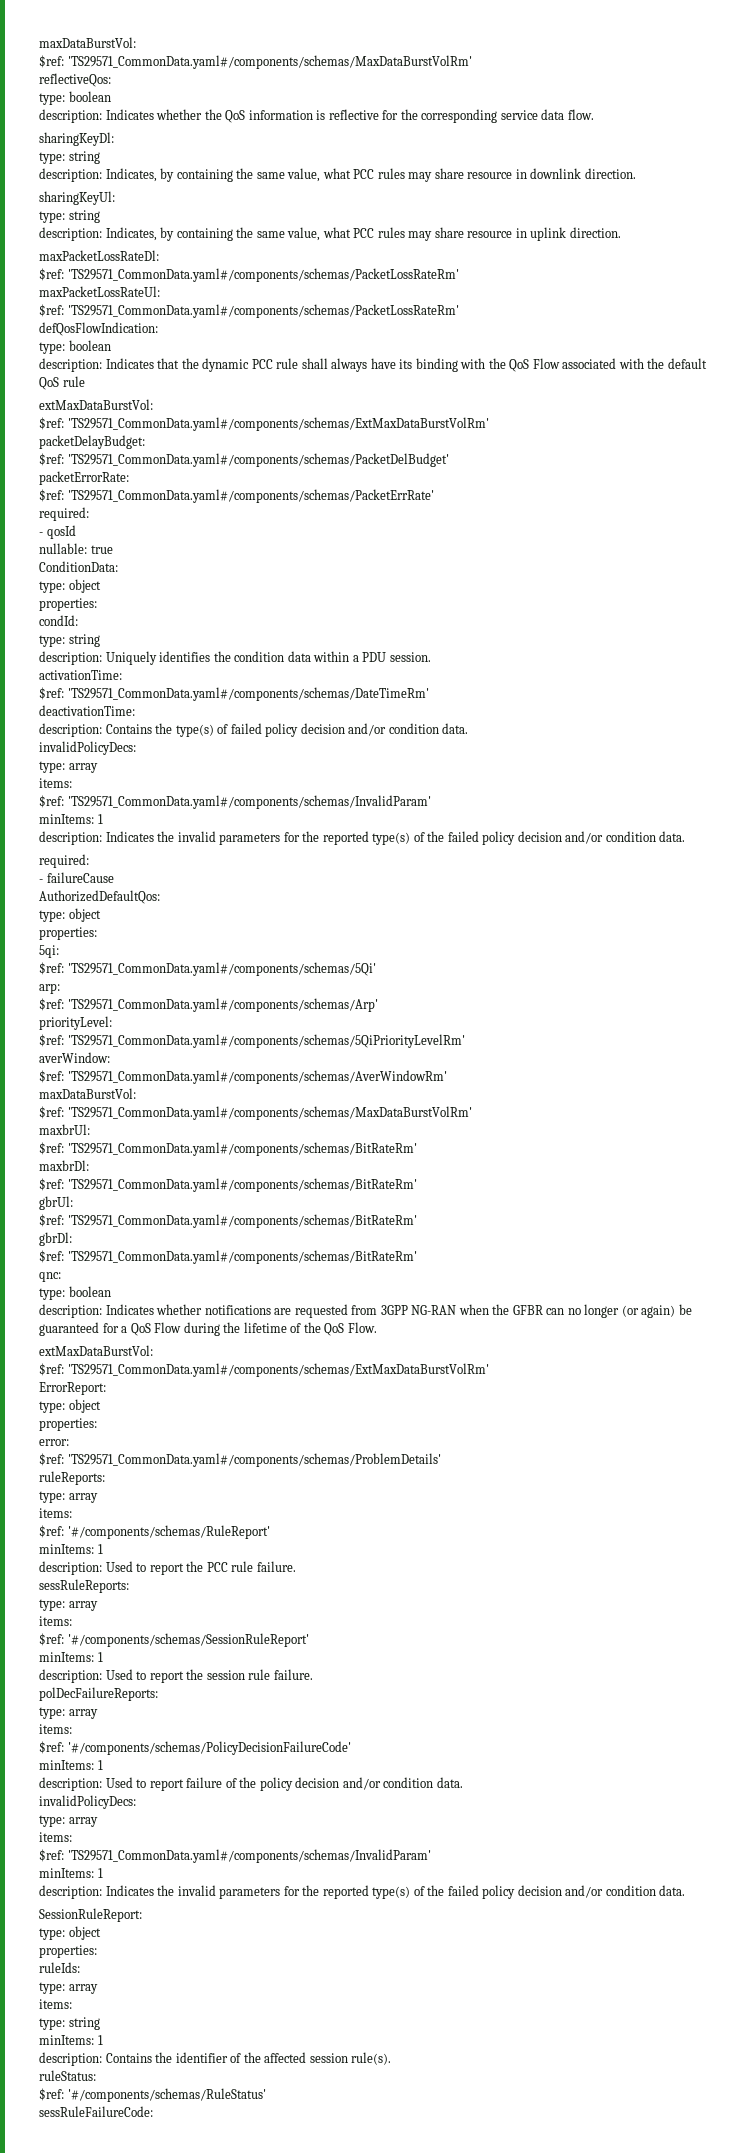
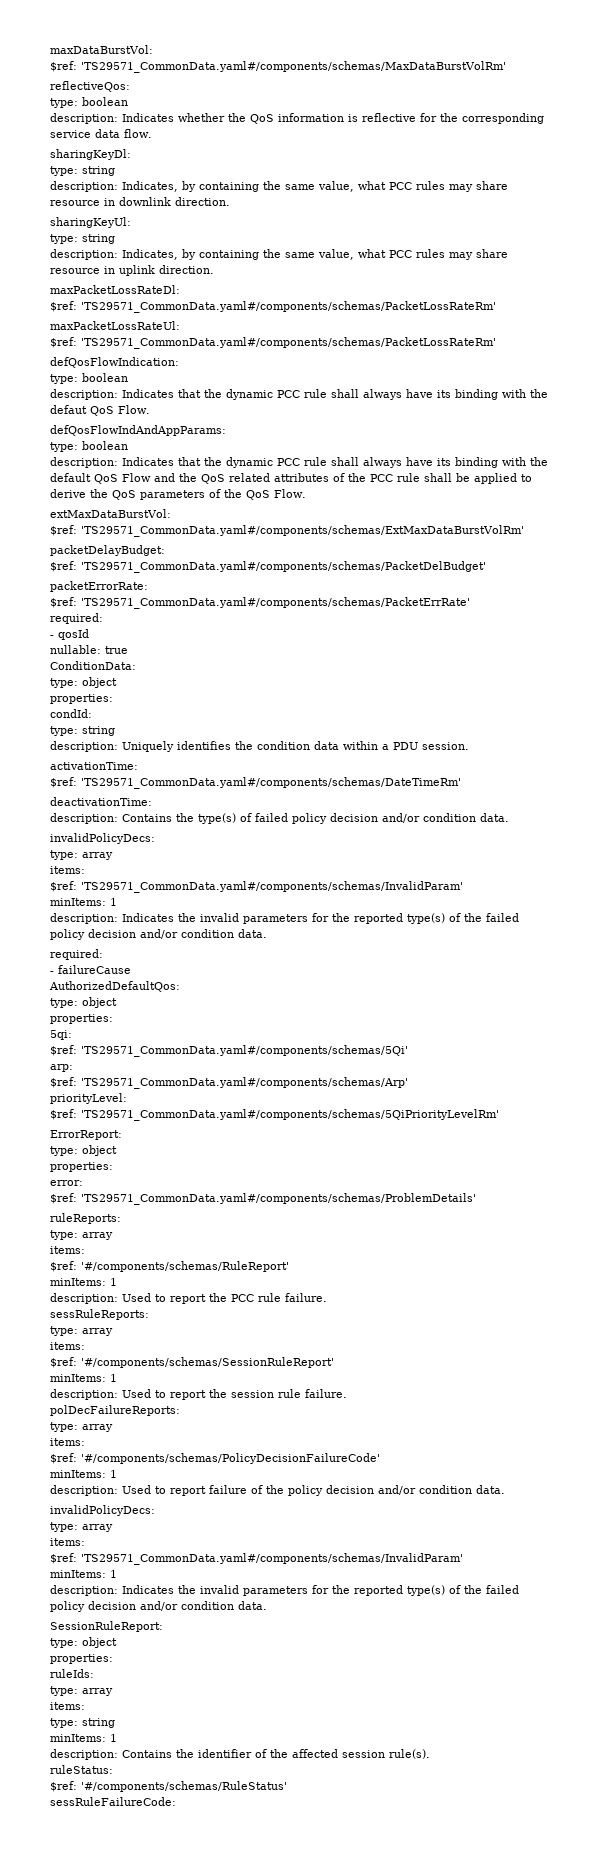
[509,358,707,372] [39,376,85,390] QoS Flow associated with the default QoS rule -> [50,405,150,416] [50,425,226,436] [50,441,128,452] [50,457,548,468] [50,473,532,484] [50,489,306,500] defaut QoS Flow. // defQosFlowIndAndAppParams: // type: boolean // description: Indicates that the dynamic PCC rule shall always have its binding with the default QoS Flow and the QoS related attributes of the PCC rule shall be applied to derive the QoS parameters of the QoS Flow.
[39,1052,110,1063] [39,1070,447,1084] [39,1088,136,1099] [39,1106,472,1120] [39,1124,90,1135] [39,1142,417,1156] [39,1160,89,1171] [39,1178,417,1192] [39,1196,73,1210] [39,1214,417,1228] [39,1232,72,1246] [39,1250,417,1264] [39,1272,61,1282] [39,1286,111,1300] [39,1304,692,1318] [39,1322,377,1336] [39,1345,153,1356] [39,1363,489,1377] // averWindow: // $ref: 'TS29571_CommonData.yaml#/components/schemas/AverWindowRm' // maxDataBurstVol: // $ref: 'TS29571_CommonData.yaml#/components/schemas/MaxDataBurstVolRm' // maxbrUl: // $ref: 'TS29571_CommonData.yaml#/components/schemas/BitRateRm' // maxbrDl: // $ref: 'TS29571_CommonData.yaml#/components/schemas/BitRateRm' // gbrUl: // $ref: 'TS29571_CommonData.yaml#/components/schemas/BitRateRm' // gbrDl: // $ref: 'TS29571_CommonData.yaml#/components/schemas/BitRateRm' // qnc: // type: boolean // description: Indicates whether notifications are requested from 3GPP NG-RAN when the GFBR can no longer (or again) be guaranteed for a QoS Flow during the lifetime of the QoS Flow. // extMaxDataBurstVol: // $ref: 'TS29571_CommonData.yaml#/components/schemas/ExtMaxDataBurstVolRm' -> (499, 1115) none

